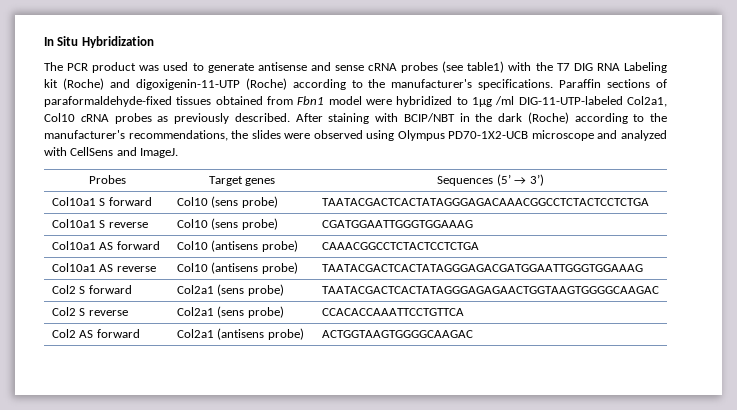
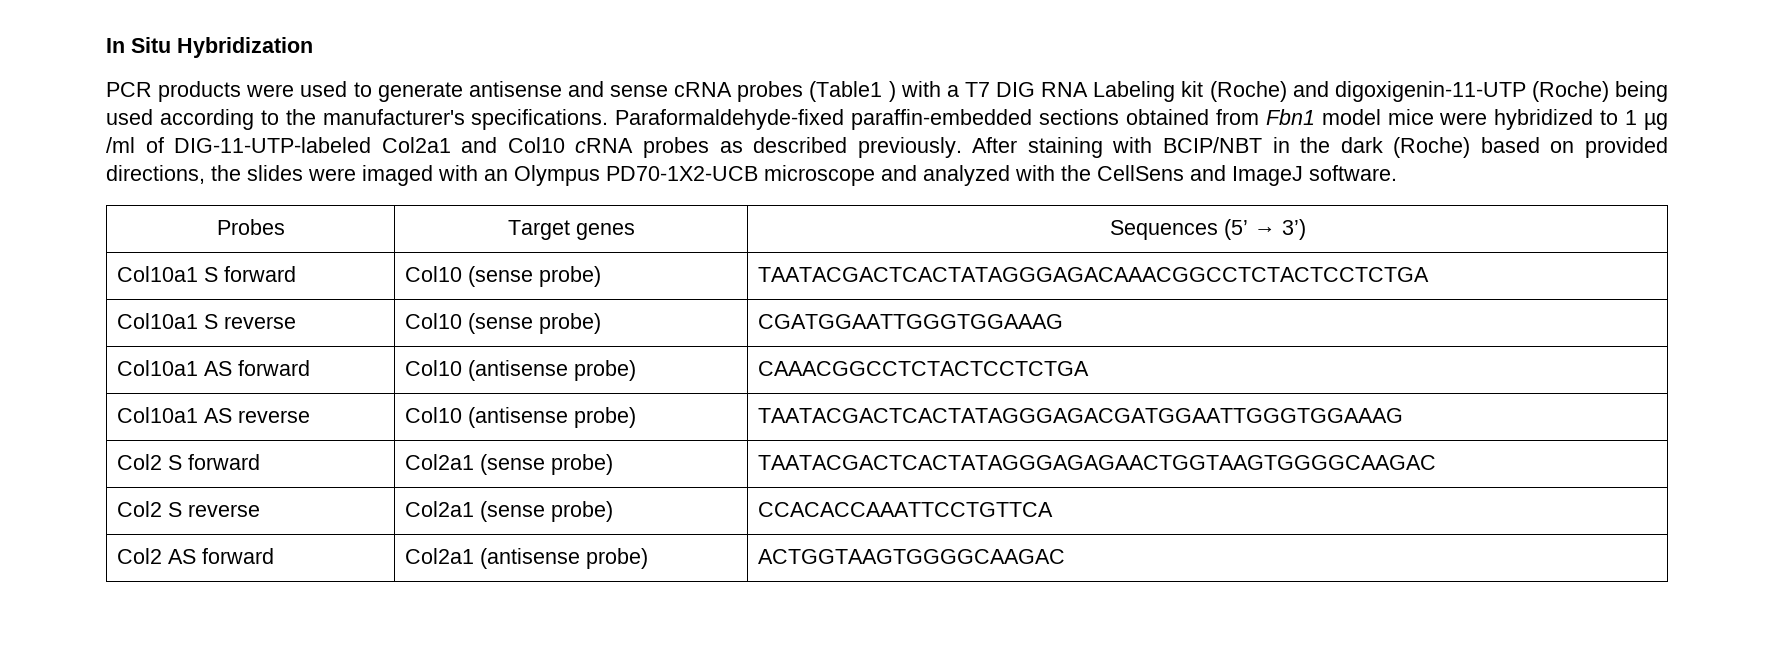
[44,62,160,73] The PCR product was -> [106,81,295,102] PCR products were
[442,61,553,73] (see table1) with the -> [809,81,959,102] (Table1 ) with a
(287, 84) none -> [1615,81,1668,102] [106,109,153,125] being used
[559,79,667,88] [44,96,212,107] Paraffin sections of paraformaldehyde-fixed tissues -> [615,109,1120,130] Paraformaldehyde-fixed paraffin-embedded sections
(362, 100) none -> [1387,109,1434,125] mice
[471,96,667,107] 1µg /ml DIG-11-UTP-labeled Col2a1, -> [1625,110,1669,130] [106,137,498,153] 1 µg /ml of DIG-11-UTP-labeled Col2a1 and
[174,113,290,124] previously described. -> [753,137,962,158] described previously.
[574,113,667,124] [44,130,395,141] according to the manufacturer's recommendations, the slides were observed using -> [1480,137,1669,158] [106,165,508,186] based on provided directions, the slides were imaged with an
(67, 151) none -> [1061,165,1091,181] the
[140,148,179,158] ImageJ. -> [1232,165,1397,186] ImageJ software.
[211,196,239,208] (sens -> [468,266,534,287] (sense
[211,218,239,230] (sens -> [468,313,534,334] (sense
[211,240,259,252] (antisens -> [468,360,569,381] (antisense
[211,262,259,274] (antisens -> [468,407,569,428] (antisense
[217,284,245,296] (sens -> [480,454,546,475] (sense
[217,306,245,318] (sens -> [480,501,546,522] (sense
[217,328,265,340] (antisens -> [480,548,581,569] (antisense

